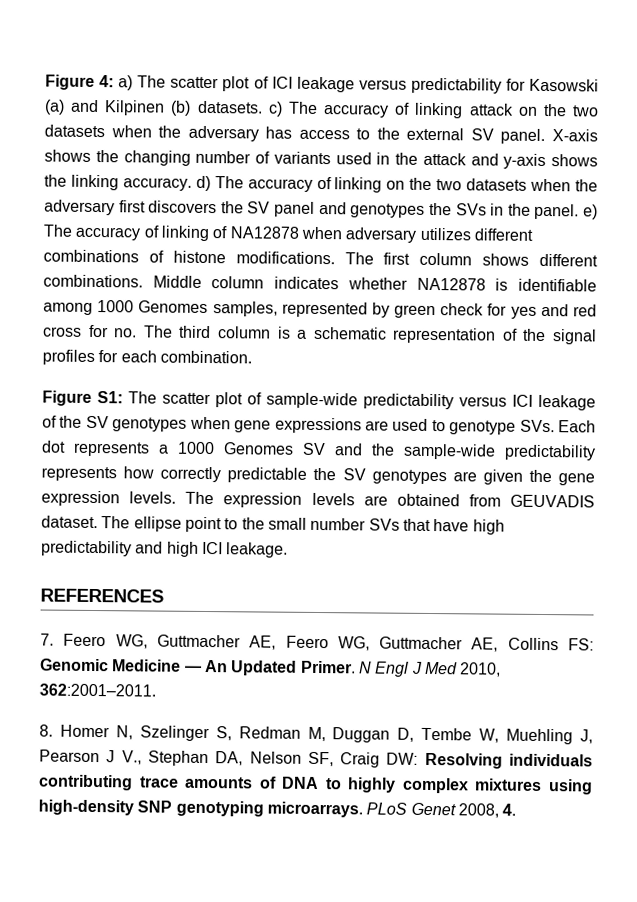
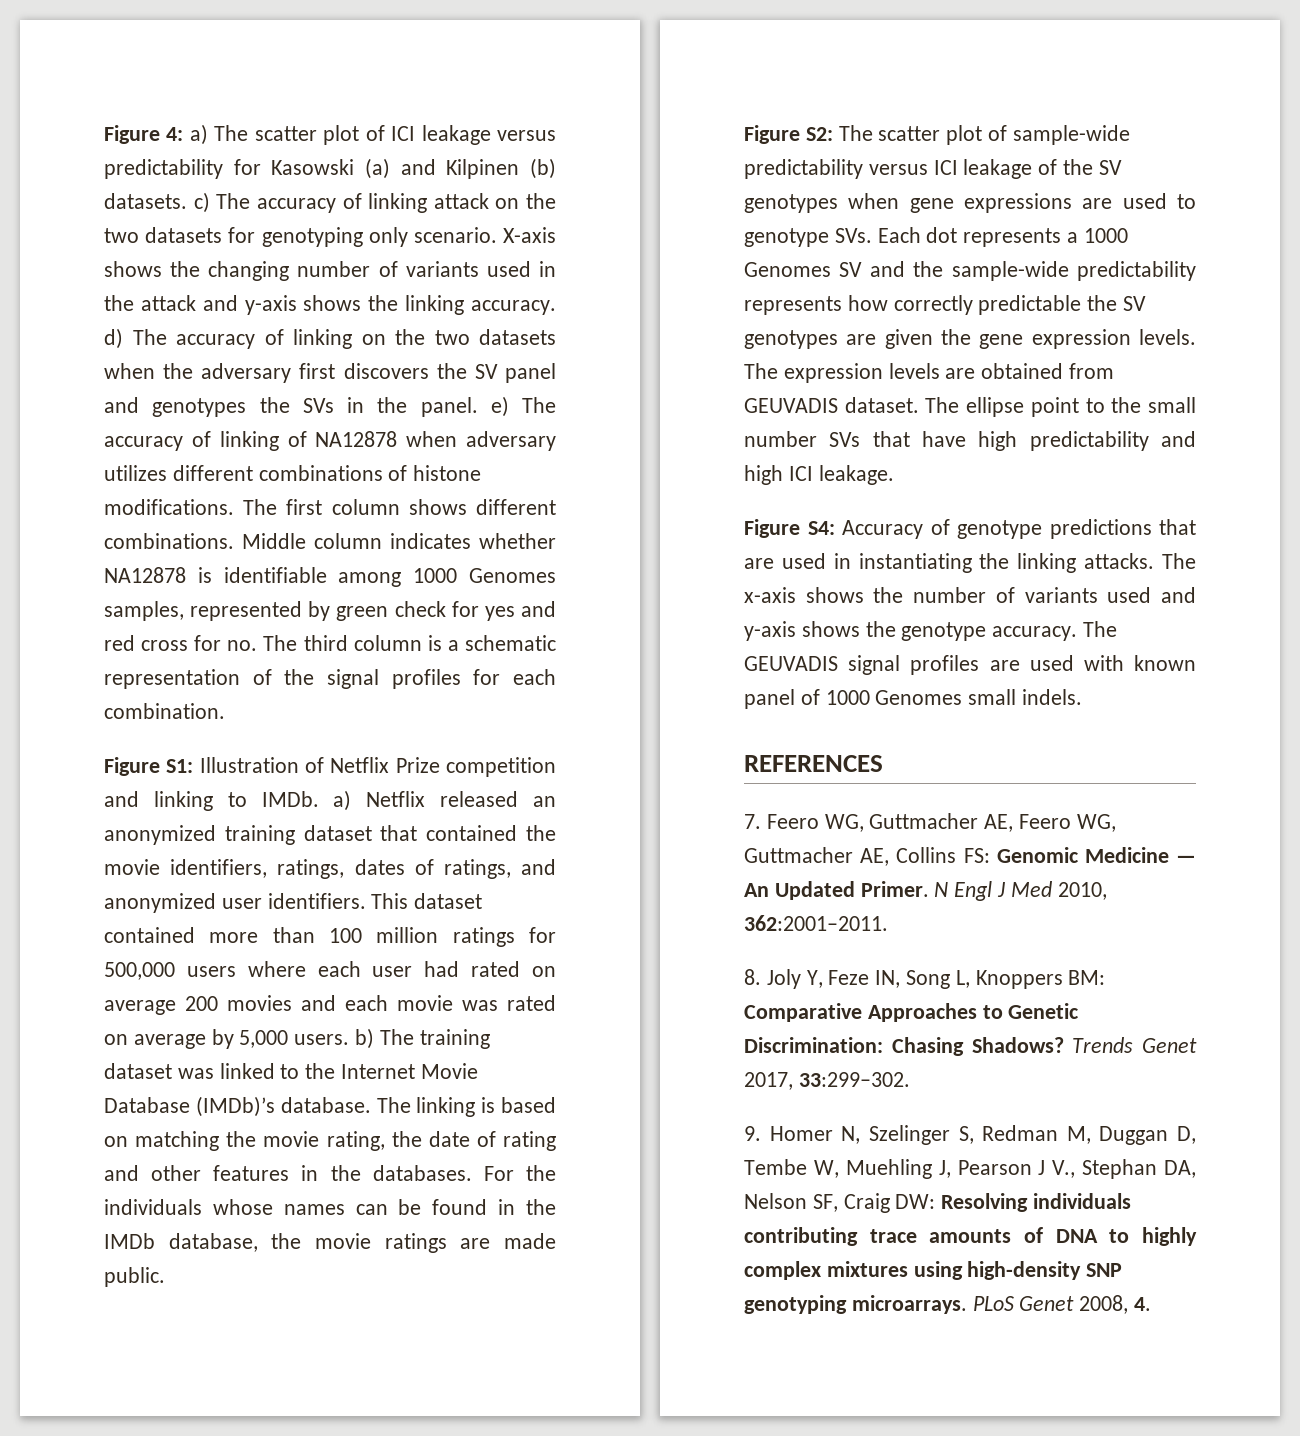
[110,125,546,145] when the adversary has access to the external SV panel. -> [228,227,497,247] for genotyping only scenario.
(123, 397) none -> [199,757,556,777] [104,790,556,811] [104,825,556,845] [104,859,556,879] [104,893,483,913] [104,927,556,947] [104,961,556,980] [104,995,556,1015] [104,1028,490,1049] [104,1063,478,1079] [104,1096,556,1117] [104,1131,556,1151] [104,1165,556,1181] [104,1199,556,1215] [104,1233,556,1253] [104,1267,165,1287] [744,125,833,144] Illustration of Netflix Prize competition and linking to IMDb. a) Netflix released an anonymized training dataset that contained the movie identifiers, ratings, dates of ratings, and anonymized user identifiers. This dataset contained more than 100 million ratings for 500,000 users where each user had rated on average 200 movies and each movie was rated on average by 5,000 users. b) The training dataset was linked to the Internet Movie Database (IMDb)’s database. The linking is based on matching the movie rating, the date of rating and other features in the databases. For the individuals whose names can be found in the IMDb database, the movie ratings are made public. // Figure S2:
(289, 550) none -> [744,519,1196,539] [744,553,1196,573] [744,587,1196,603] [744,621,1118,641] [744,655,1196,675] [744,689,1083,709] // Figure S4: Accuracy of genotype predictions that are used in instantiating the linking attacks. The x-axis shows the number of variants used and y-axis shows the genotype accuracy. The GEUVADIS signal profiles are used with known panel of 1000 Genomes small indels.
(53, 730) none -> [766,969,1106,989] [744,1003,1079,1022] [744,1037,1197,1056] [744,1072,910,1090] [744,1126,761,1141] Joly Y, Feze IN, Song L, Knoppers BM: Comparative Approaches to Genetic Discrimination: Chasing Shadows? Trends Genet 2017, 33:299–302. // 9.

